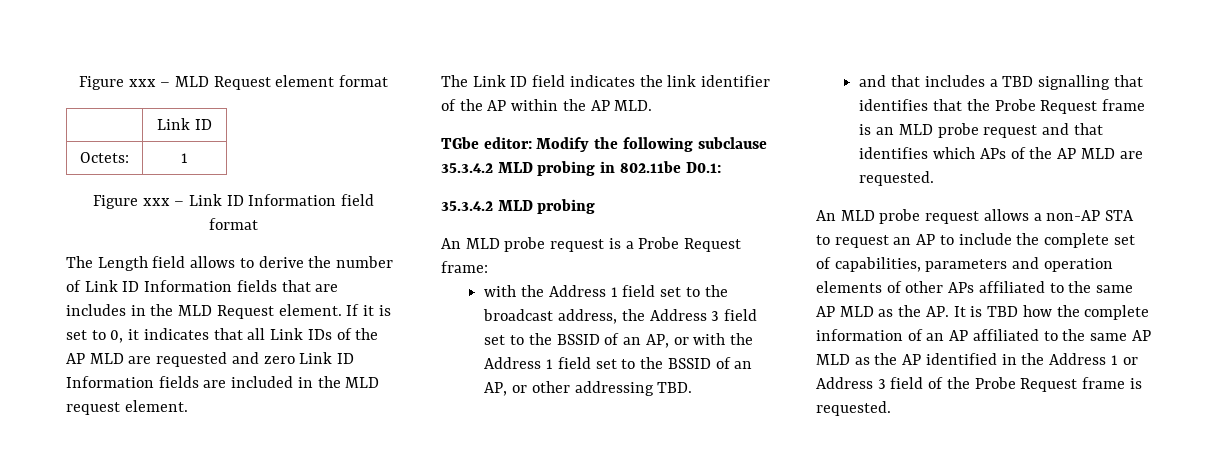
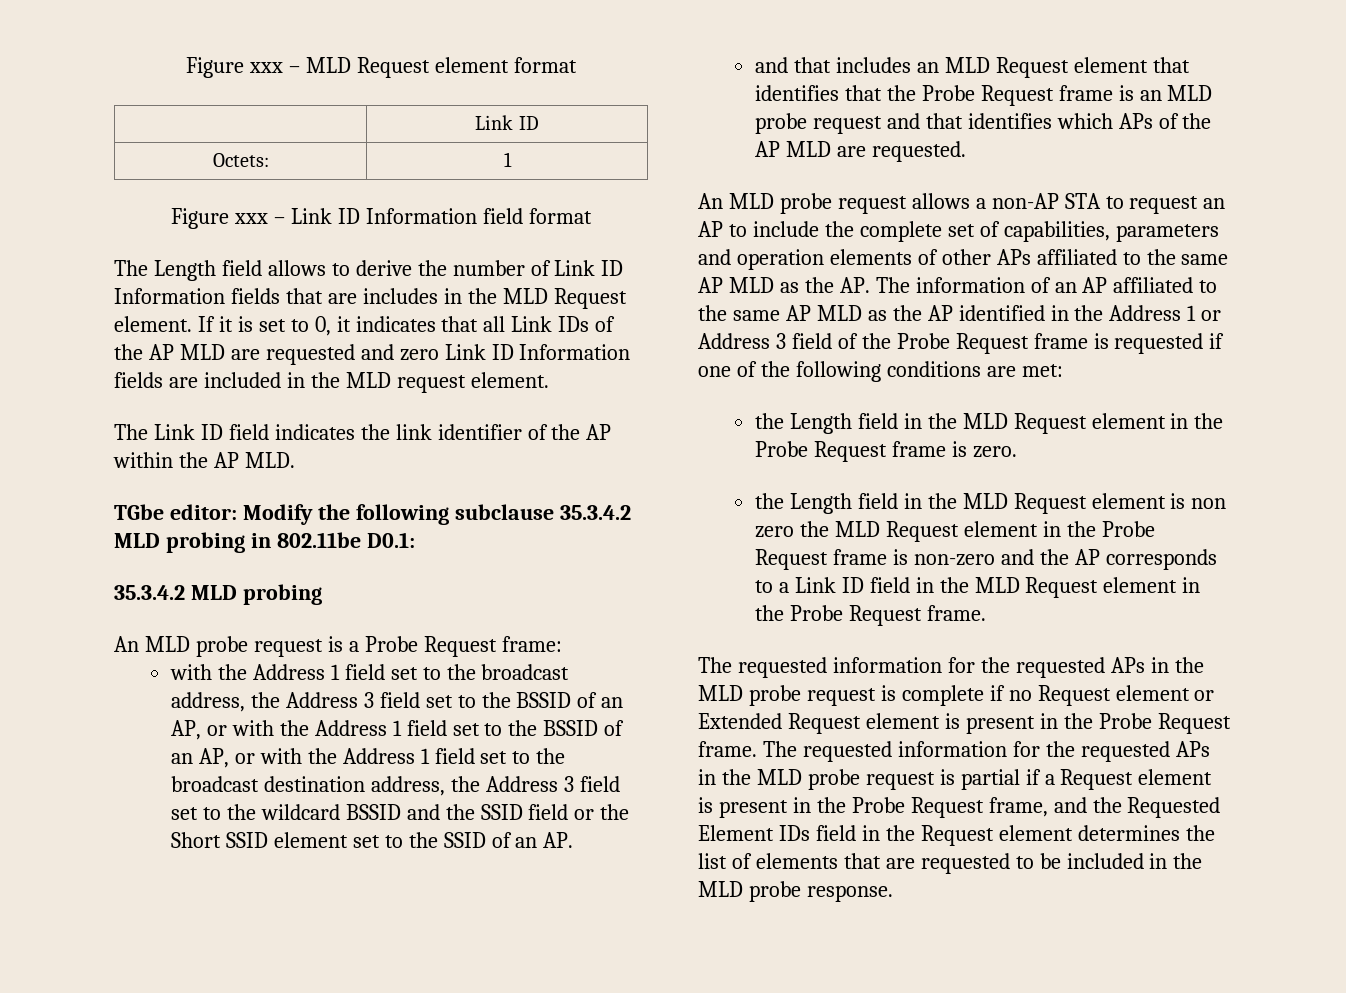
[531,381,693,396] other addressing TBD. -> [259,748,566,764] [170,776,620,796] [170,804,630,820] [170,832,574,848] with the Address 1 field set to the broadcast destination address, the Address 3 field set to the wildcard BSSID and the SSID field or the Short SSID element set to the SSID of an AP.
[989,75,1111,90] a TBD signalling -> [916,57,1148,78] an MLD Request element
[953,305,1150,320] It is TBD how the complete -> [875,277,910,293] The
[816,401,891,416] requested. -> [1114,333,1225,354] [698,361,1063,382] [754,413,1224,434] [754,441,1017,462] [754,493,1227,514] [754,521,1155,542] [754,549,1217,570] [754,577,1201,598] [754,605,986,626] [698,657,1204,678] [698,685,1215,706] [698,713,1231,734] [698,741,1210,762] [698,769,1213,790] [698,797,1221,818] [698,825,1215,846] [698,853,1203,874] [698,881,893,902] requested if one of the following conditions are met: // the Length field in the MLD Request element in the Probe Request frame is zero. // the Length field in the MLD Request element is non zero the MLD Request element in the Probe Request frame is non-zero and the AP corresponds to a Link ID field in the MLD Request element in the Probe Request frame. // The requested information for the requested APs in the MLD probe request is complete if no Request element or Extended Request element is present in the Probe Request frame. The requested information for the requested APs in the MLD probe request is partial if a Request element is present in the Probe Request frame, and the Requested Element IDs field in the Request element determines the list of elements that are requested to be included in the MLD probe response.

